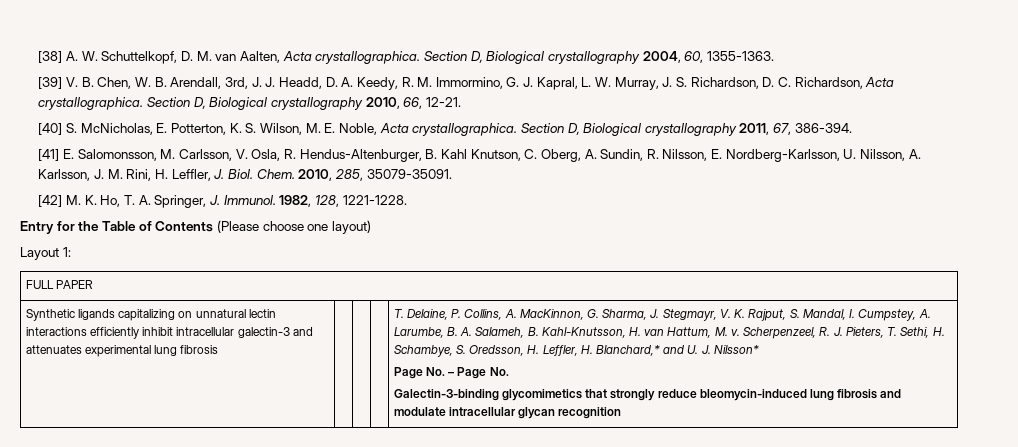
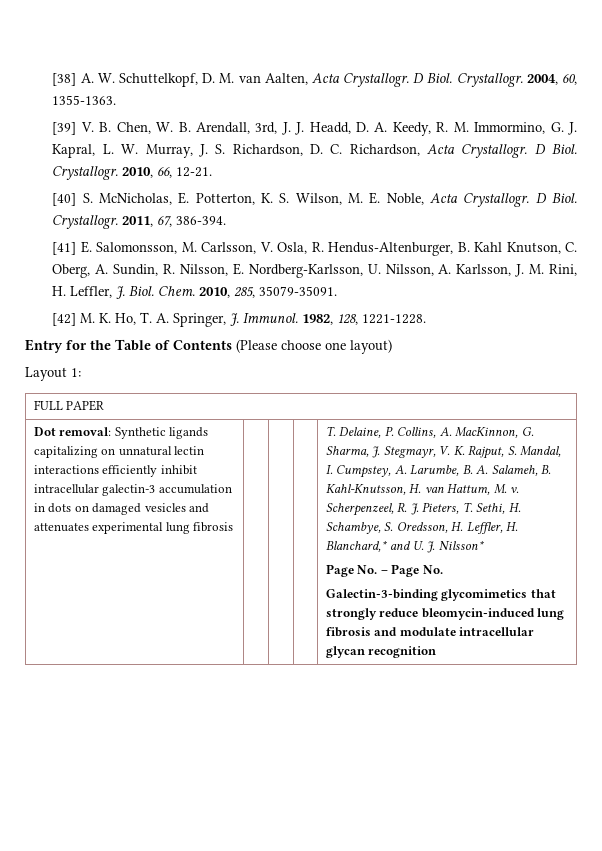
[315,51,640,64] crystallographica. Section D, Biological crystallography -> [343,73,523,87] Crystallogr. D Biol. Crystallogr.
[38,97,364,110] crystallographica. Section D, Biological crystallography -> [461,144,577,158] [52,166,119,180] Crystallogr. D Biol. Crystallogr.
[412,123,737,136] crystallographica. Section D, Biological crystallography -> [463,193,577,207] [52,215,119,229] Crystallogr. D Biol. Crystallogr.
(93, 284) none -> [33,427,112,436] Dot removal:
(290, 332) none -> [158,484,232,494] [33,503,186,515] accumulation in dots on damaged vesicles

